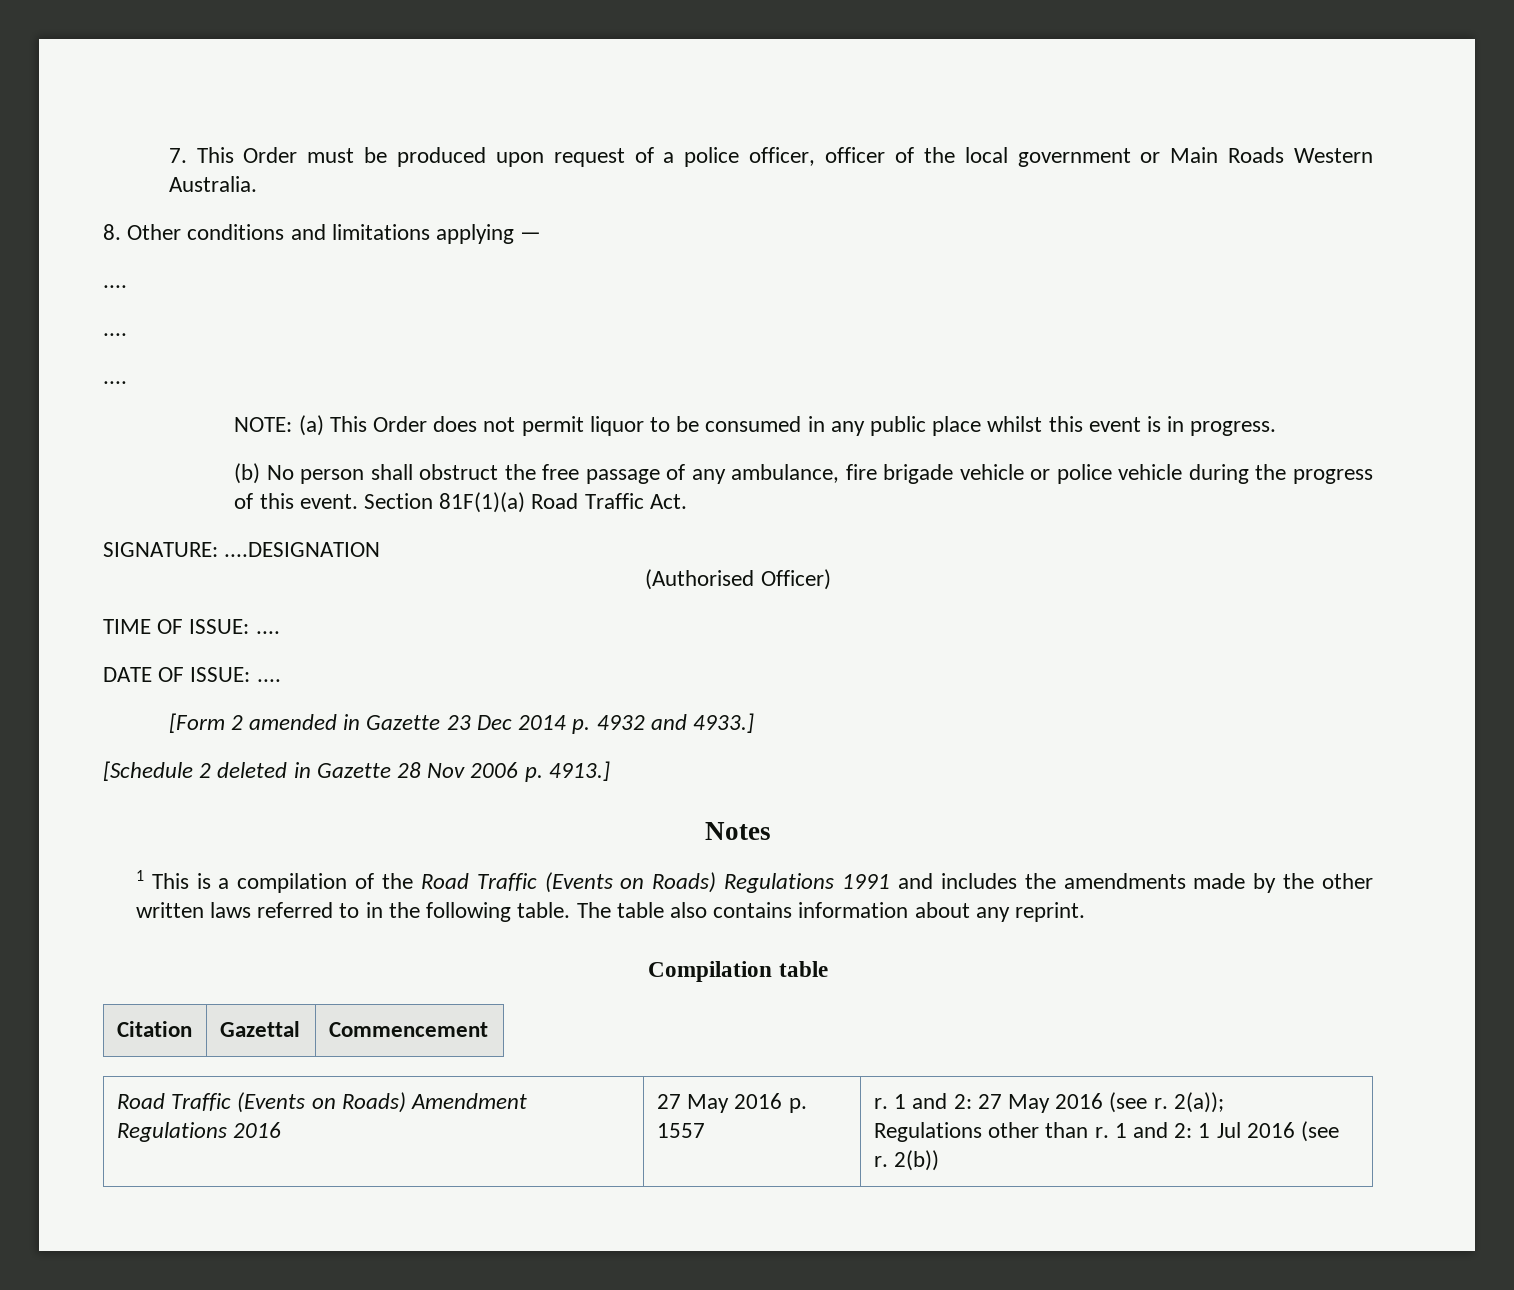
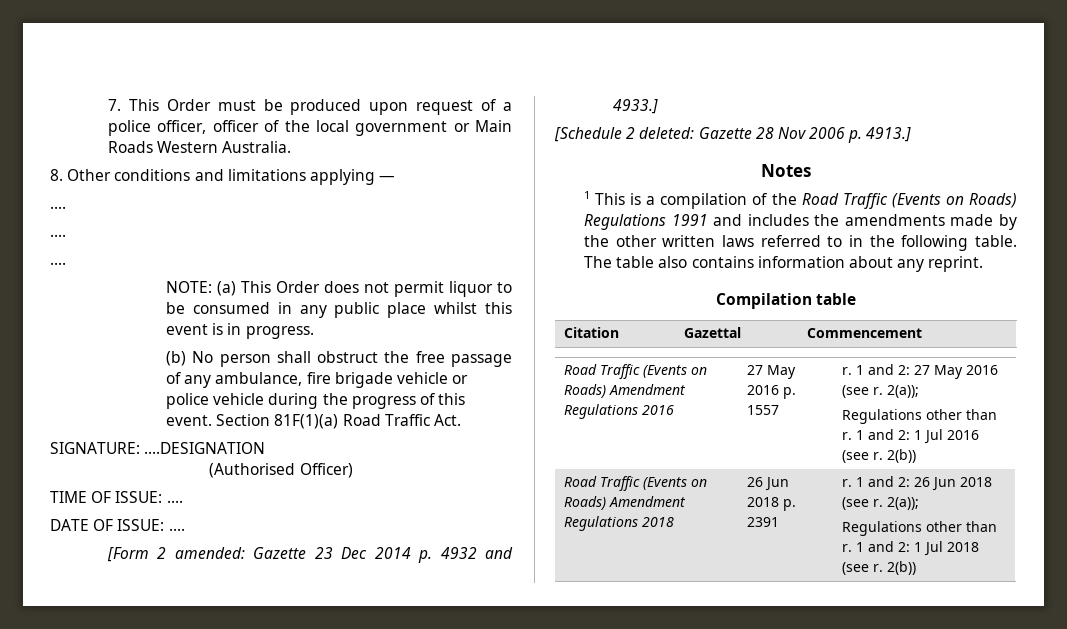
[249,714,361,730] amended in -> [174,547,245,559] amended:
[217,762,311,778] deleted in -> [639,127,695,139] deleted:
(940, 1160) none -> [564,476,708,491] [564,496,687,510] [564,516,675,531] [747,477,790,491] [747,497,797,511] [747,517,780,527] [842,476,993,491] [842,497,920,510] [842,521,998,536] [842,541,980,556] [842,561,917,575] // Road Traffic (Events on Roads) Amendment Regulations 2018 | 26 Jun 2018 p. 2391 | r. 1 and 2: 26 Jun 2018 (see r. 2(a)); // Regulations other than r. 1 and 2: 1 Jul 2018 (see r. 2(b))

